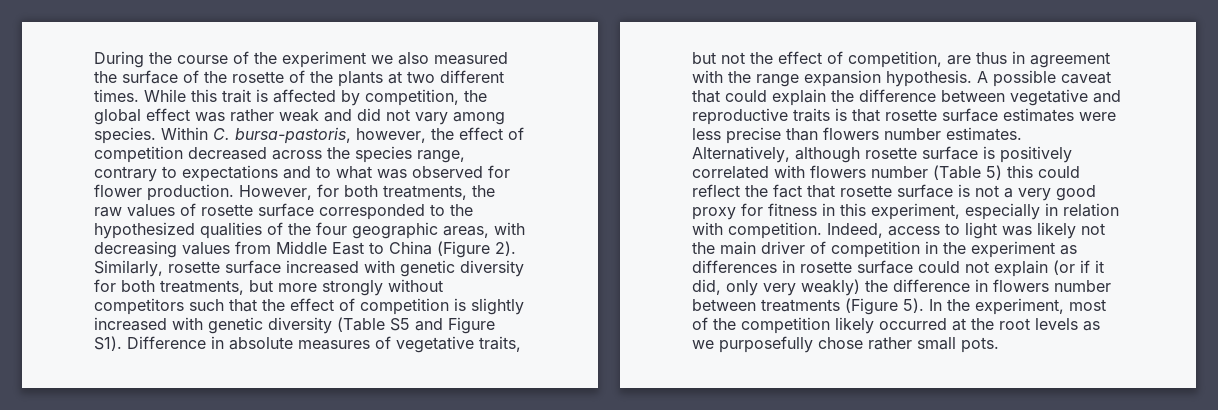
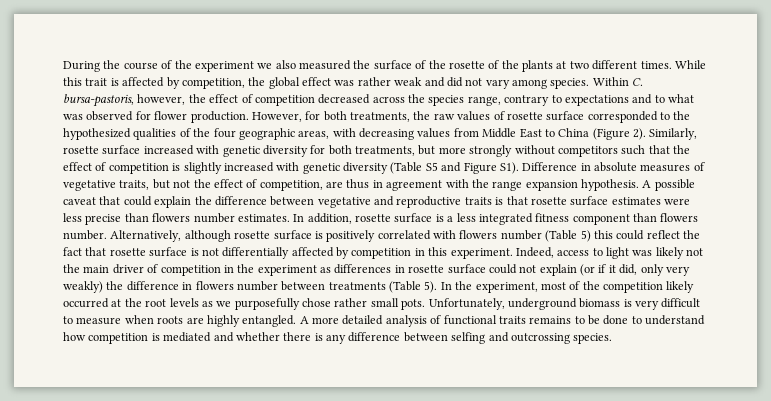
(1022, 134) none -> [293,213,699,225] [63,230,107,240] In addition, rosette surface is a less integrated fitness component than flowers number.
[1004,185,1096,201] [692,203,1119,220] [692,222,822,239] a very good proxy for fitness in this experiment, especially in relation with competition. -> [222,247,513,259] differentially affected by competition in this experiment.
[845,298,898,315] (Figure -> [389,281,421,293] (Table
(999, 345) none -> [428,298,701,310] [63,315,706,327] [63,332,613,344] Unfortunately, underground biomass is very difficult to measure when roots are highly entangled. A more detailed analysis of functional traits remains to be done to understand how competition is mediated and whether there is any difference between selfing and outcrossing species.

